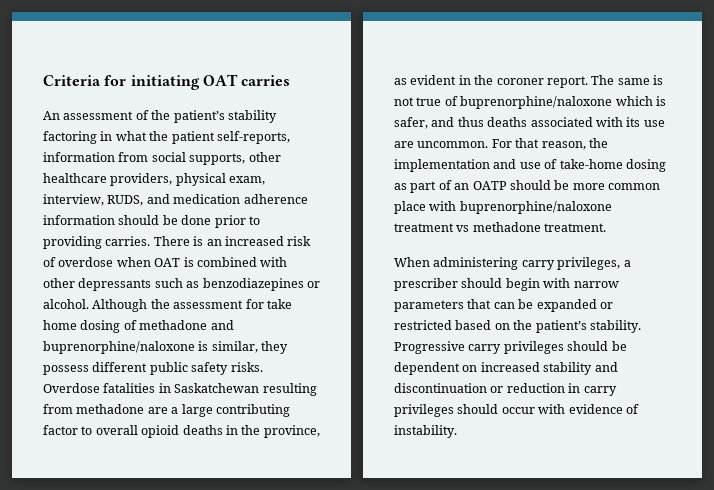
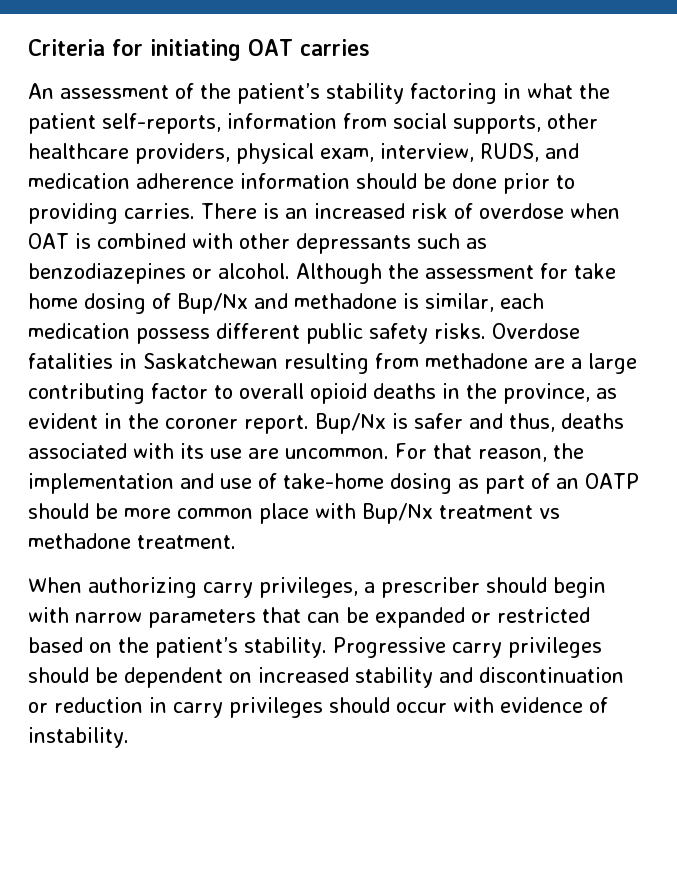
[139,320,234,330] [43,341,289,354] methadone and buprenorphine/naloxone is similar, they -> [177,293,544,314] [28,323,130,339] Bup/Nx and methadone is similar, each medication
[591,75,663,85] [394,96,666,109] [394,117,484,129] The same is not true of buprenorphine/naloxone which is safer, and thus -> [315,413,555,434] Bup/Nx is safer and thus,
[459,201,612,214] buprenorphine/naloxone -> [362,503,433,524] Bup/Nx
[433,257,519,270] administering -> [88,577,197,598] authorizing

